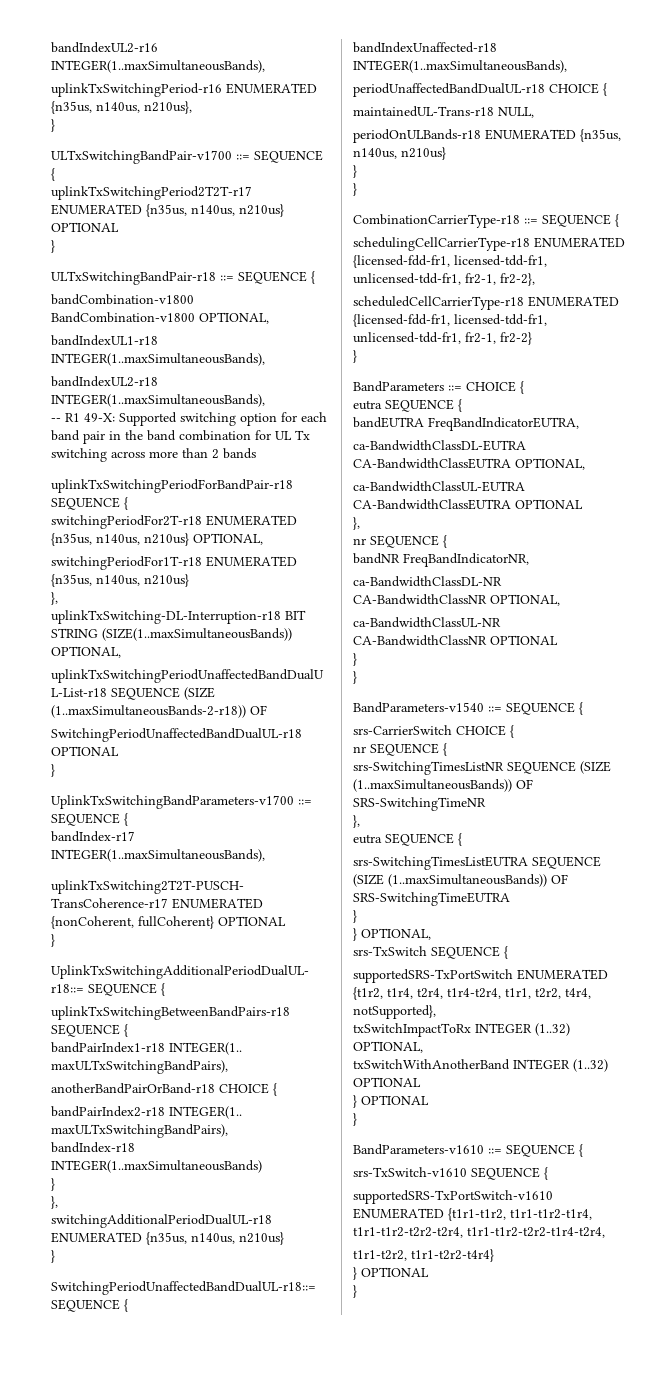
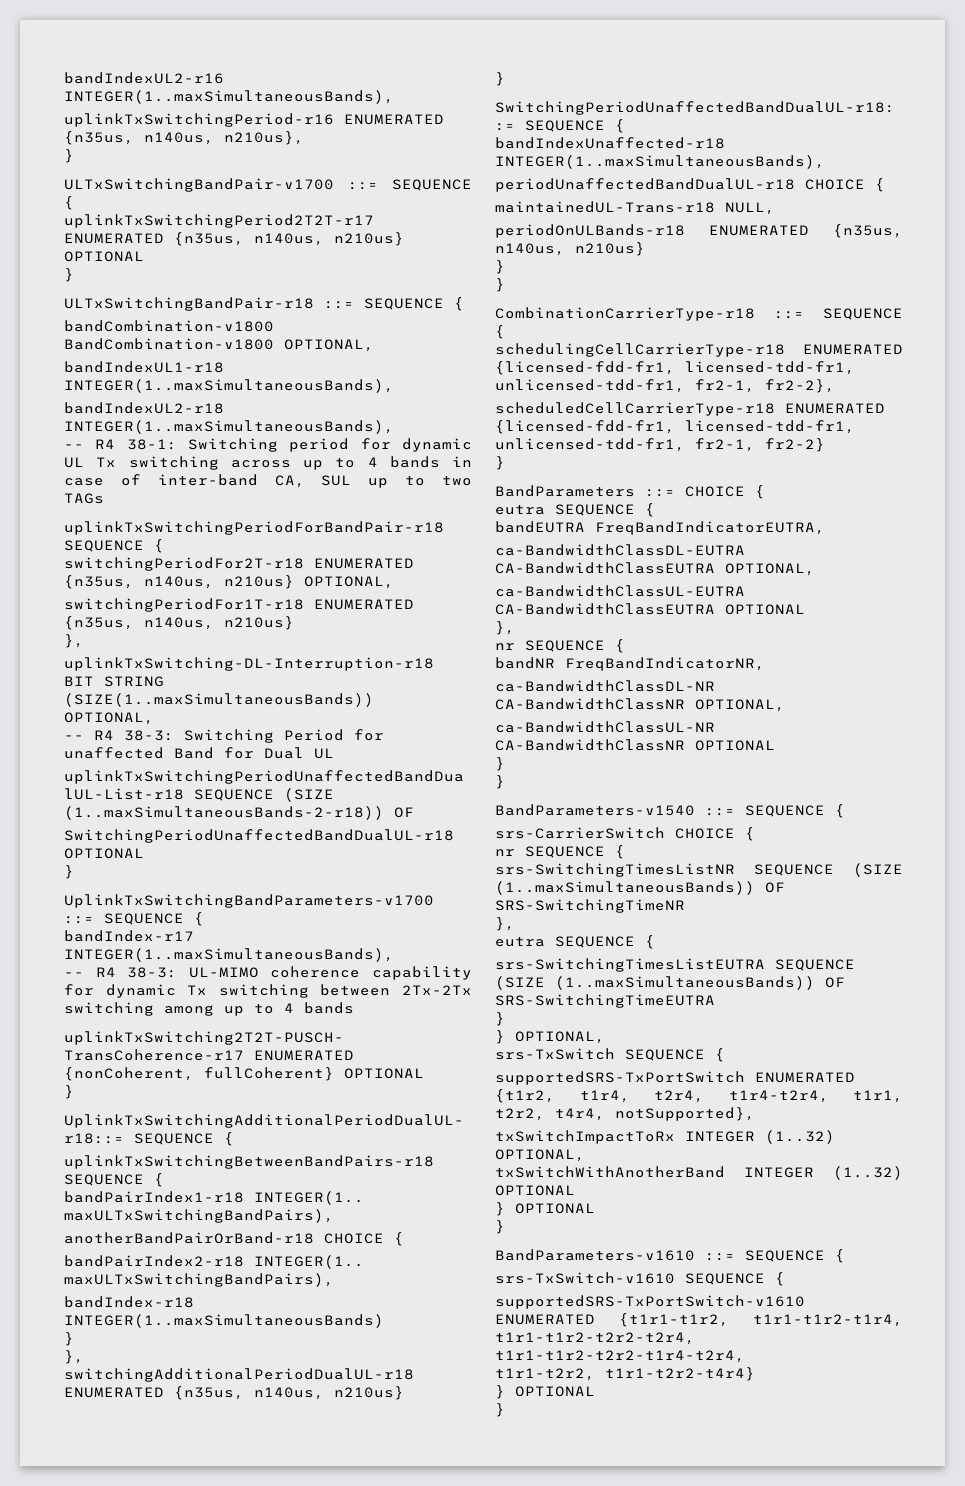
[65,412,327,426] [51,430,310,444] [51,448,256,462] R1 49-X: Supported switching option for each band pair in the band combination for UL Tx switching across more than 2 bands -> [95,438,472,452] [64,456,472,470] [64,474,472,488] [64,493,104,504] R4 38-1: Switching period for dynamic UL Tx switching across up to 4 bands in case of inter-band CA, SUL up to two TAGs
(121, 652) none -> [64,729,384,743] [64,747,334,759] // -- R4 38-3: Switching Period for unaffected Band for Dual UL
(265, 855) none -> [64,966,472,980] [64,984,472,998] [64,1002,354,1016] // -- R4 38-3: UL-MIMO coherence capability for dynamic Tx switching between 2Tx-2Tx switching among up to 4 bands

